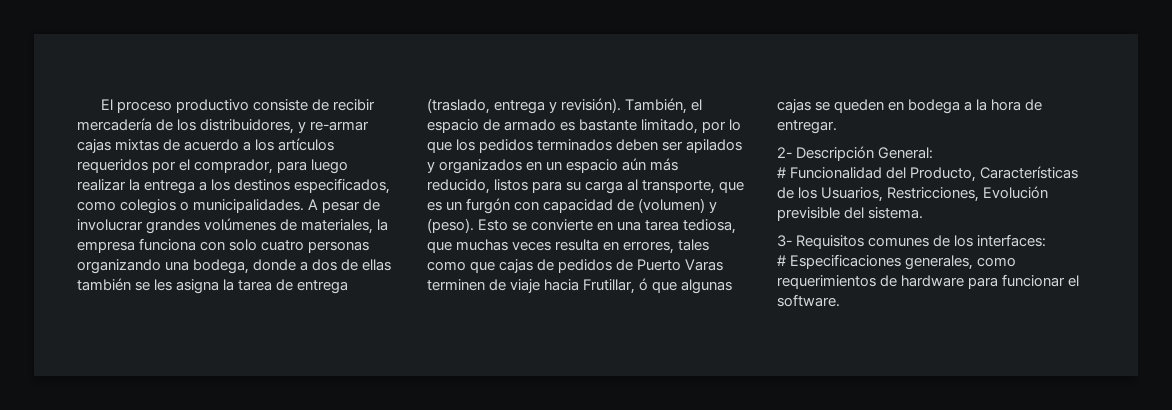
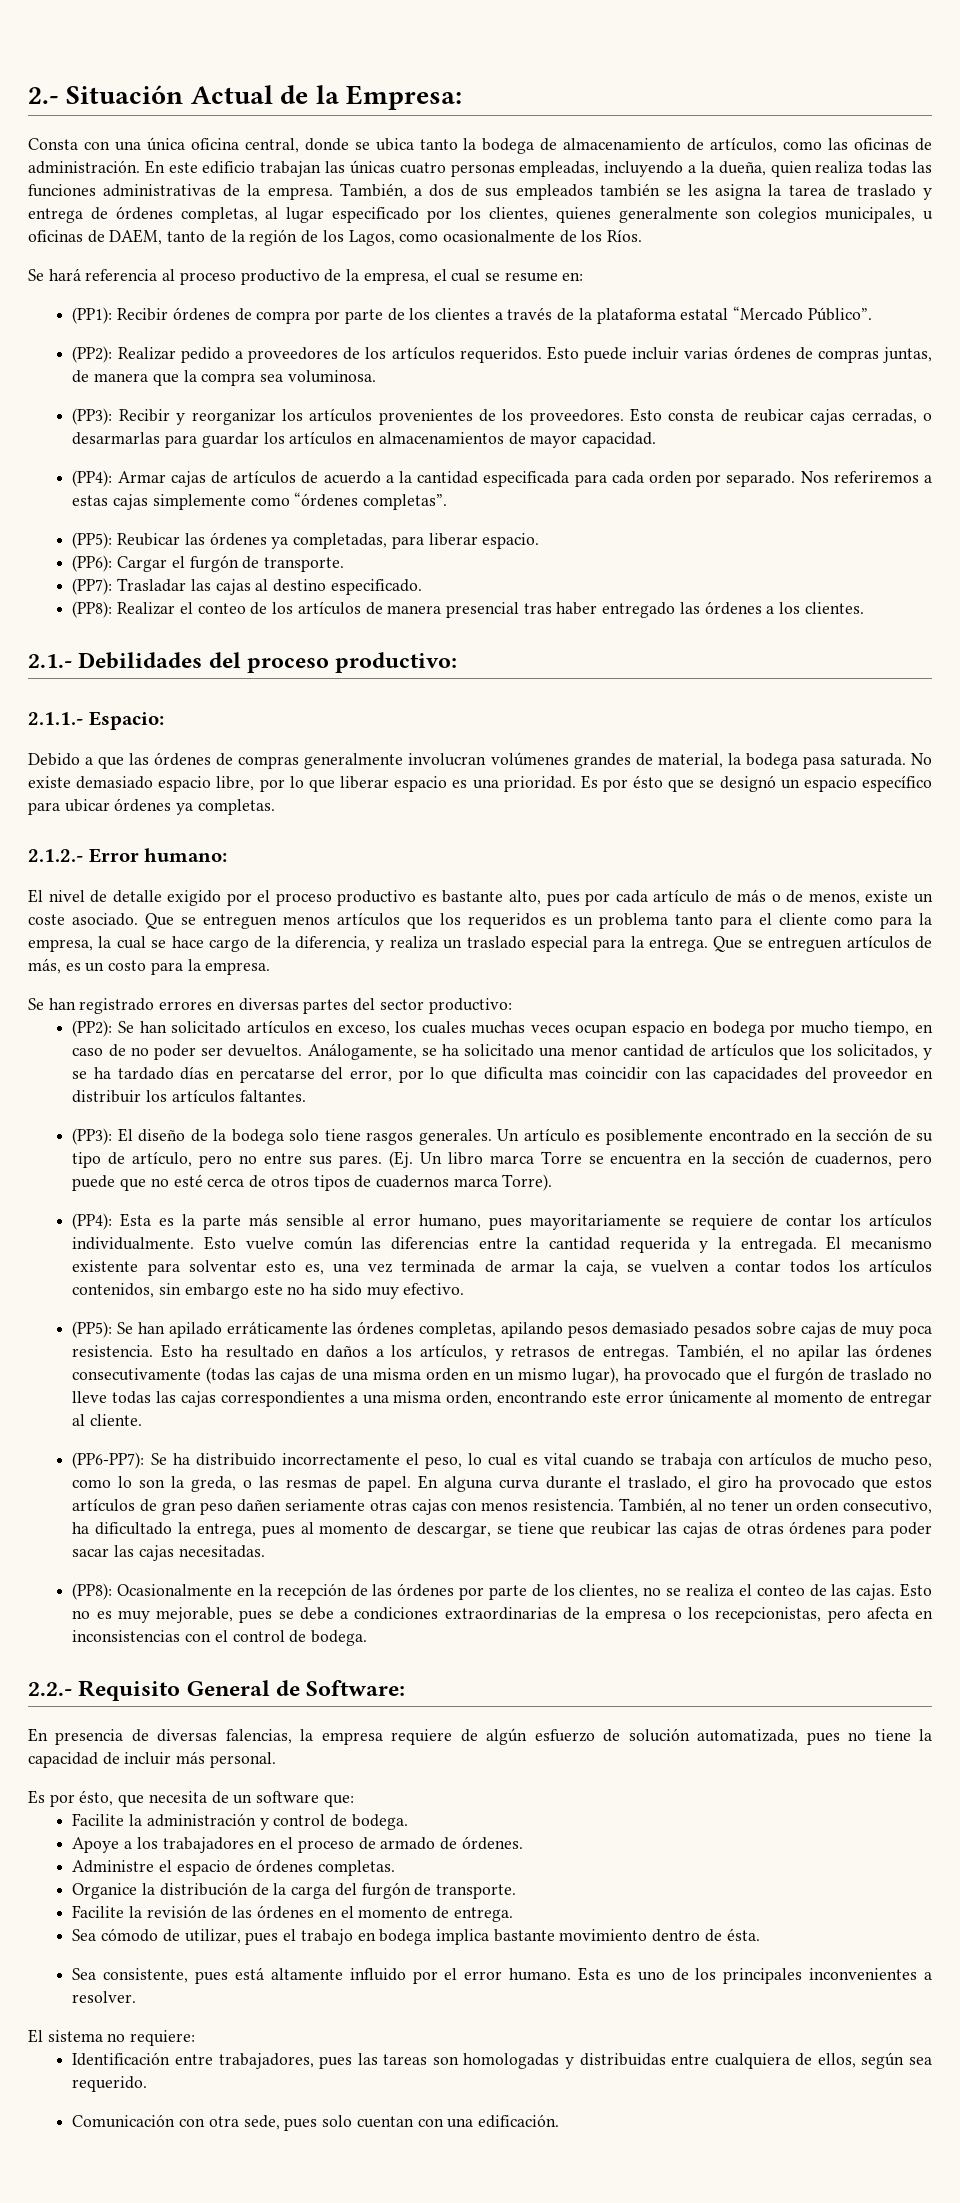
[101,99,376,113] [77,118,370,134] [77,138,335,153] [77,159,349,174] [77,178,391,194] [77,199,381,214] [77,218,389,234] [77,238,370,253] [77,259,297,274] El proceso productivo consiste de recibir mercadería de los distribuidores, y re-armar cajas mixtas de acuerdo a los artículos requeridos por el comprador, para luego realizar la entrega a los destinos especificados, como colegios o municipalidades. A pesar de involucrar grandes volúmenes de materiales, la empresa funciona con solo cuatro personas organizando una bodega, donde -> [28,85,463,110] [28,137,932,154] [28,160,933,177] [28,183,407,200] 2.- Situación Actual de la Empresa: // Consta con una única oficina central, donde se ubica tanto la bodega de almacenamiento de artículos, como las oficinas de administración. En este edificio trabajan las únicas cuatro personas empleadas, incluyendo a la dueña, quien realiza todas las funciones administrativas de la empresa. También,
[362,259,392,271] ellas -> [485,184,593,200] sus empleados
[297,280,349,294] [427,98,703,114] [427,119,742,134] [427,139,743,153] [427,158,679,174] [427,179,745,194] [427,198,718,214] [427,218,737,234] [427,239,710,254] [427,259,724,273] [427,278,733,294] [777,99,1043,114] [777,120,837,134] [777,146,934,161] [777,166,1079,182] [777,186,1049,202] [777,207,924,221] [777,234,1047,249] [777,254,1017,270] [777,274,1080,289] [777,294,840,307] entrega (traslado, entrega y revisión). También, el espacio de armado es bastante limitado, por lo que los pedidos terminados deben ser apilados y organizados en un espacio aún más reducido, listos para su carga al transporte, que es un furgón con capacidad de (volumen) y (peso). Esto se convierte en una tarea tediosa, que muchas veces resulta en errores, tales como que cajas de pedidos de Puerto Varas terminen de viaje hacia Frutillar, ó que algunas cajas se queden en bodega a la hora de entregar. // 2- Descripción General: // # Funcionalidad del Producto, Características de los Usuarios, Restricciones, Evolución previsible del sistema. // 3- Requisitos comunes de los interfaces: // # Especificaciones generales, como requerimientos de hardware para funcionar el software. -> [856,184,932,200] [28,206,934,223] [28,229,643,246] [28,268,584,285] [72,306,872,324] [72,346,933,363] [72,370,376,386] [72,408,933,425] [72,431,656,448] [72,470,933,487] [72,492,448,510] [72,532,540,549] [72,555,345,572] [72,578,422,595] [72,601,864,618] [28,652,458,673] [28,711,164,730] [28,752,933,769] [28,775,932,792] [28,798,275,815] [28,848,228,863] [28,889,933,906] [28,912,932,929] [28,935,933,952] [28,958,271,975] [28,998,512,1014] [72,1020,934,1037] [72,1043,933,1060] [72,1066,934,1083] [72,1089,306,1103] [72,1128,934,1145] [72,1151,933,1168] [72,1174,553,1191] [72,1213,932,1230] [72,1236,933,1253] [72,1259,933,1276] [72,1283,465,1299] [72,1321,933,1338] [72,1344,933,1361] [72,1367,933,1384] [72,1390,933,1407] [72,1414,143,1426] [72,1452,933,1469] [72,1475,933,1492] [72,1498,932,1515] [72,1521,932,1538] [72,1545,265,1561] [72,1583,933,1600] [72,1607,933,1623] [72,1630,368,1646] [28,1680,406,1701] [28,1728,933,1745] [28,1751,276,1768] [28,1790,354,1807] [72,1813,408,1830] [72,1836,523,1853] [72,1859,396,1876] [72,1882,516,1899] [72,1905,513,1922] [72,1928,760,1945] [72,1967,932,1984] [72,1991,137,2003] [28,2029,196,2046] [72,2052,933,2069] [72,2076,148,2092] [72,2114,559,2131] traslado y entrega de órdenes completas, al lugar especificado por los clientes, quienes generalmente son colegios municipales, u oficinas de DAEM, tanto de la región de los Lagos, como ocasionalmente de los Ríos. // Se hará referencia al proceso productivo de la empresa, el cual se resume en: // (PP1): Recibir órdenes de compra por parte de los clientes a través de la plataforma estatal “Mercado Público”. // (PP2): Realizar pedido a proveedores de los artículos requeridos. Esto puede incluir varias órdenes de compras juntas, de manera que la compra sea voluminosa. // (PP3): Recibir y reorganizar los artículos provenientes de los proveedores. Esto consta de reubicar cajas cerradas, o desarmarlas para guardar los artículos en almacenamientos de mayor capacidad. // (PP4): Armar cajas de artículos de acuerdo a la cantidad especificada para cada orden por separado. Nos referiremos a estas cajas simplemente como “órdenes completas”. // (PP5): Reubicar las órdenes ya completadas, para liberar espacio. // (PP6): Cargar el furgón de transporte. // (PP7): Trasladar las cajas al destino especificado. // (PP8): Realizar el conteo de los artículos de manera presencial tras haber entregado las órdenes a los clientes. // 2.1.- Debilidades del proceso productivo: // 2.1.1.- Espacio: // Debido a que las órdenes de compras generalmente involucran volúmenes grandes de material, la bodega pasa saturada. No existe demasiado espacio libre, por lo que liberar espacio es una prioridad. Es por ésto que se designó un espacio específico para ubicar órdenes ya completas. // 2.1.2.- Error humano: // El nivel de detalle exigido por el proceso productivo es bastante alto, pues por cada artículo de más o de menos, existe un coste asociado. Que se entreguen menos artículos que los requeridos es un problema tanto para el cliente como para la empresa, la cual se hace cargo de la diferencia, y realiza un traslado especial para la entrega. Que se entreguen artículos de más, es un costo para la empresa. // Se han registrado errores en diversas partes del sector productivo: // (PP2): Se han solicitado artículos en exceso, los cuales muchas veces ocupan espacio en bodega por mucho tiempo, en caso de no poder ser devueltos. Análogamente, se ha solicitado una menor cantidad de artículos que los solicitados, y se ha tardado días en percatarse del error, por lo que dificulta mas coincidir con las capacidades del proveedor en distribuir los artículos faltantes. // (PP3): El diseño de la bodega solo tiene rasgos generales. Un artículo es posiblemente encontrado en la sección de su tipo de artículo, pero no entre sus pares. (Ej. Un libro marca Torre se encuentra en la sección de cuadernos, pero puede que no esté cerca de otros tipos de cuadernos marca Torre). // (PP4): Esta es la parte más sensible al error humano, pues mayoritariamente se requiere de contar los artículos individualmente. Esto vuelve común las diferencias entre la cantidad requerida y la entregada. El mecanismo existente para solventar esto es, una vez terminada de armar la caja, se vuelven a contar todos los artículos contenidos, sin embargo este no ha sido muy efectivo. // (PP5): Se han apilado erráticamente las órdenes completas, apilando pesos demasiado pesados sobre cajas de muy poca resistencia. Esto ha resultado en daños a los artículos, y retrasos de entregas. También, el no apilar las órdenes consecutivamente (todas las cajas de una misma orden en un mismo lugar), ha provocado que el furgón de traslado no lleve todas las cajas correspondientes a una misma orden, encontrando este error únicamente al momento de entregar al cliente. // (PP6-PP7): Se ha distribuido incorrectamente el peso, lo cual es vital cuando se trabaja con artículos de mucho peso, como lo son la greda, o las resmas de papel. En alguna curva durante el traslado, el giro ha provocado que estos artículos de gran peso dañen seriamente otras cajas con menos resistencia. También, al no tener un orden consecutivo, ha dificultado la entrega, pues al momento de descargar, se tiene que reubicar las cajas de otras órdenes para poder sacar las cajas necesitadas. // (PP8): Ocasionalmente en la recepción de las órdenes por parte de los clientes, no se realiza el conteo de las cajas. Esto no es muy mejorable, pues se debe a condiciones extraordinarias de la empresa o los recepcionistas, pero afecta en inconsistencias con el control de bodega. // 2.2.- Requisito General de Software: // En presencia de diversas falencias, la empresa requiere de algún esfuerzo de solución automatizada, pues no tiene la capacidad de incluir más personal. // Es por ésto, que necesita de un software que: // Facilite la administración y control de bodega. // Apoye a los trabajadores en el proceso de armado de órdenes. // Administre el espacio de órdenes completas. // Organice la distribución de la carga del furgón de transporte. // Facilite la revisión de las órdenes en el momento de entrega. // Sea cómodo de utilizar, pues el trabajo en bodega implica bastante movimiento dentro de ésta. // Sea consistente, pues está altamente influido por el error humano. Esta es uno de los principales inconvenientes a resolver. // El sistema no requiere: // Identificación entre trabajadores, pues las tareas son homologadas y distribuidas entre cualquiera de ellos, según sea requerido. // Comunicación con otra sede, pues solo cuentan con una edificación.

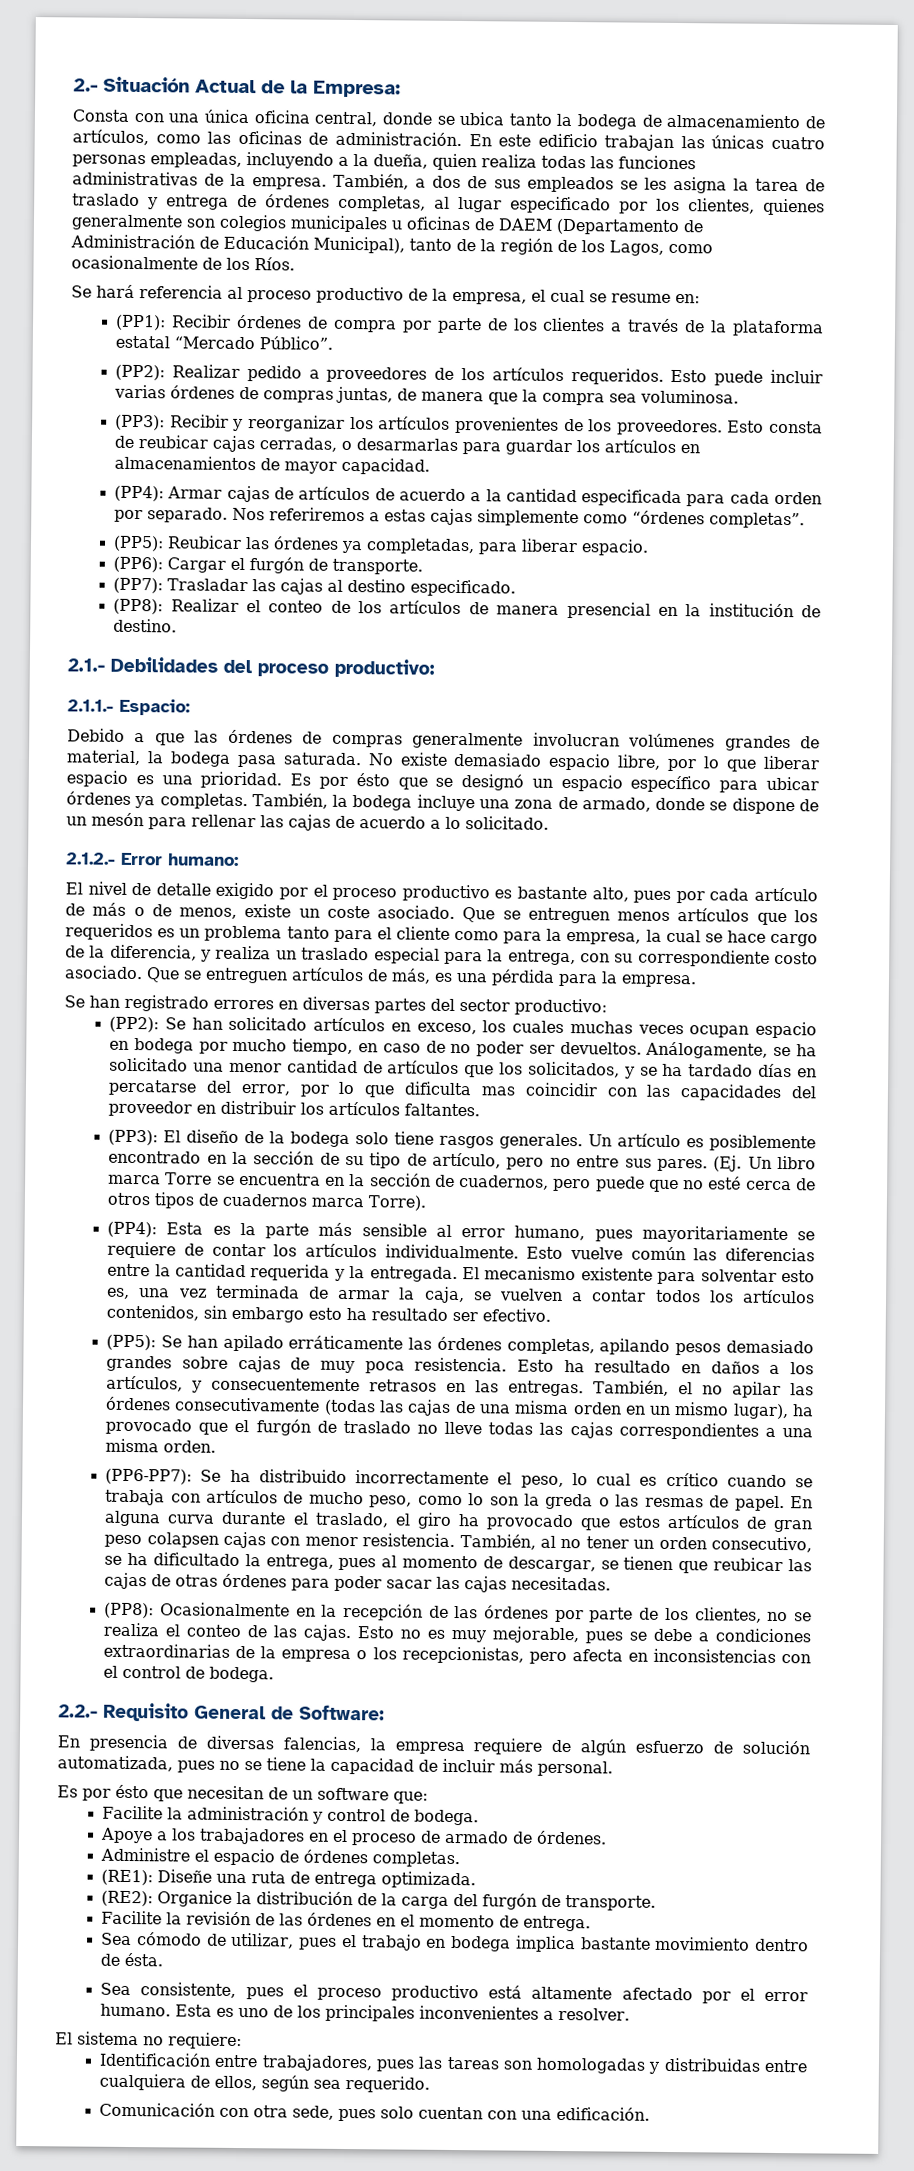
[599,183,660,197] también -> (614, 184) none
[825,207,916,223] municipales, -> [290,215,388,233] municipales
[109,229,163,245] DAEM, -> [498,218,704,236] [70,234,405,254] DAEM (Departamento de Administración de Educación Municipal),
[523,601,864,618] tras haber entregado las órdenes a los clientes. -> [657,603,821,618] [113,618,178,633] en la institución de destino.
(275, 807) none -> [251,793,819,815] [66,812,549,831] También, la bodega incluye una zona de armado, donde se dispone de un mesón para rellenar las cajas de acuerdo a lo solicitado.
[649,937,709,952] entrega. -> [507,949,818,967] [64,965,143,980] entrega, con su correspondiente costo asociado.
[85,960,147,972] un costo -> [456,969,555,986] una pérdida
[253,1283,399,1299] este no ha sido muy -> [308,1307,479,1322] esto ha resultado ser
[694,1322,752,1338] pesados -> [106,1355,173,1372] grandes
[511,1345,596,1358] retrasos de -> [211,1377,500,1393] consecuentemente retrasos en las
[446,1390,933,1407] [72,1414,143,1426] orden, encontrando este error únicamente al momento de entregar al cliente. -> [163,1440,217,1453] orden.
[543,1453,577,1465] vital -> [665,1472,719,1487] crítico
[191,1476,237,1492] greda, -> [545,1493,594,1510] greda
[237,1499,407,1512] dañen seriamente otras -> [146,1532,219,1548] colapsen
[481,1502,529,1511] menos -> [304,1536,358,1547] menor
(932, 1506) none -> [104,1555,123,1565] se
[517,1522,554,1534] tiene -> [623,1556,674,1571] tienen
(867, 1736) none -> [244,1761,262,1771] se
[79,1790,207,1807] ésto, que necesita -> [115,1784,264,1802] ésto que necesitan
(396, 1868) none -> [101,1869,477,1889] [101,1890,154,1907] (RE1): Diseñe una ruta de entrega optimizada. // (RE2):
(229, 1977) none -> [292,1984,479,2002] el proceso productivo
[349,1968,406,1981] influido -> [621,1987,693,2001] afectado

